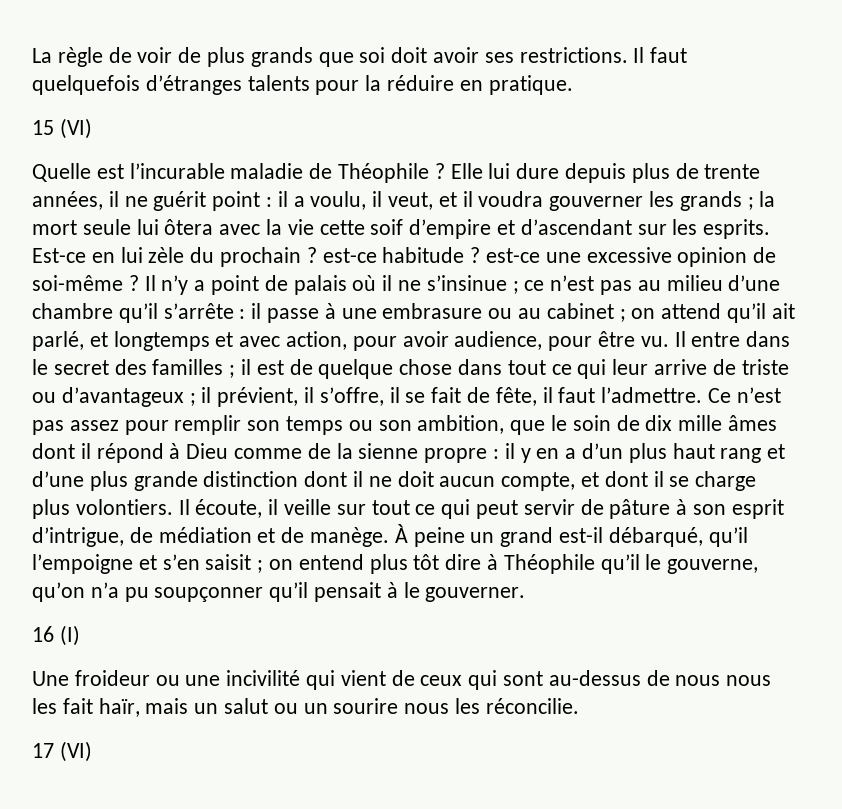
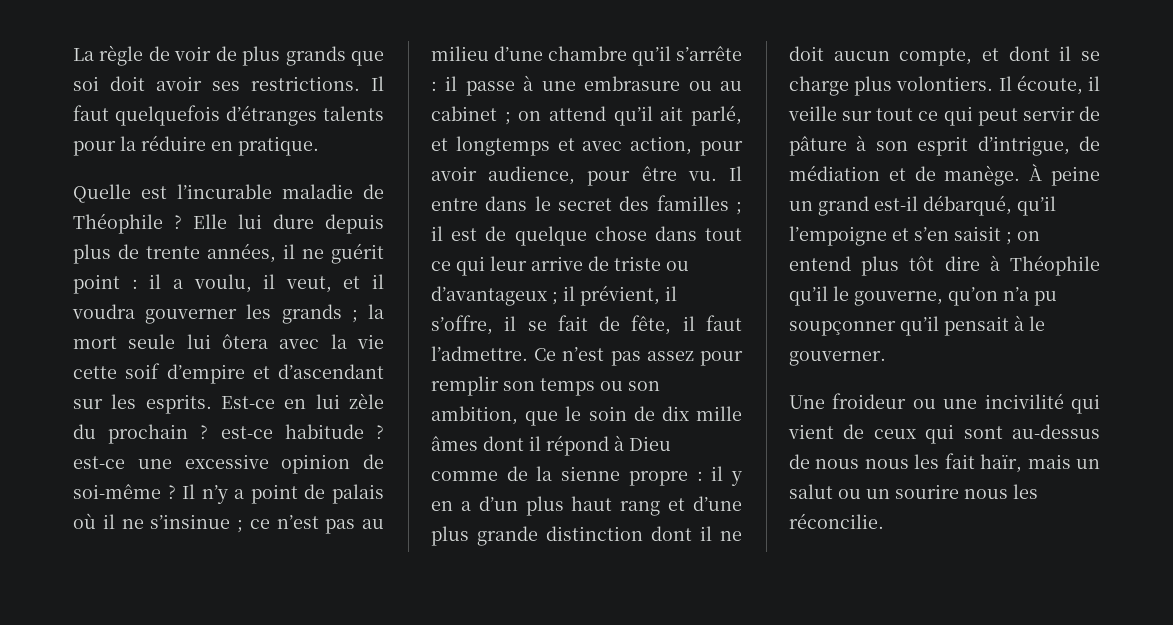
[32,118,92,139] // 15 (VI) -> (319, 146) none
[32,625,80,646] // 16 (I) -> (886, 358) none
[32,741,92,762] // 17 (VI) -> (884, 521) none

